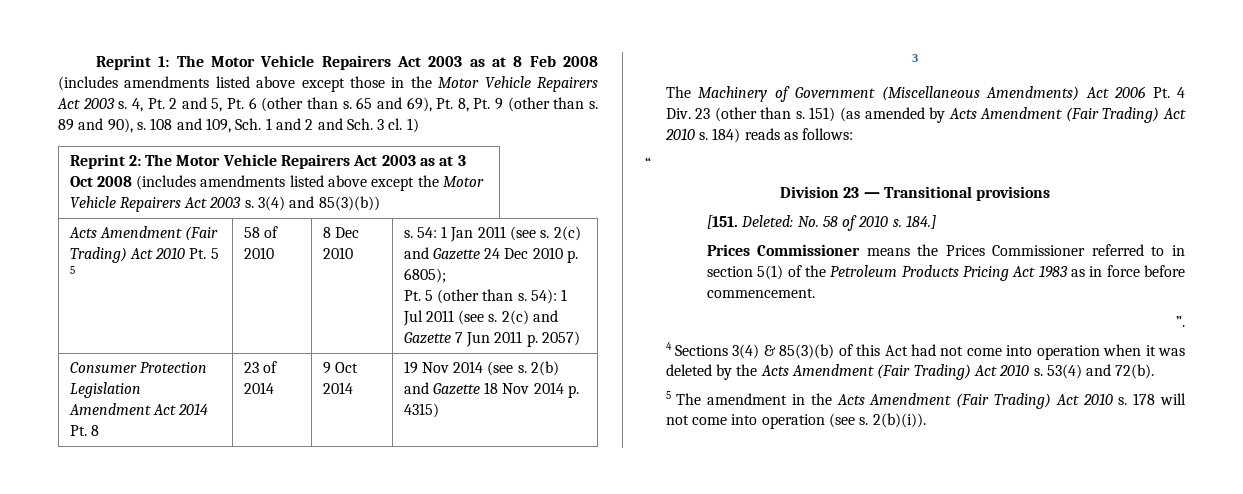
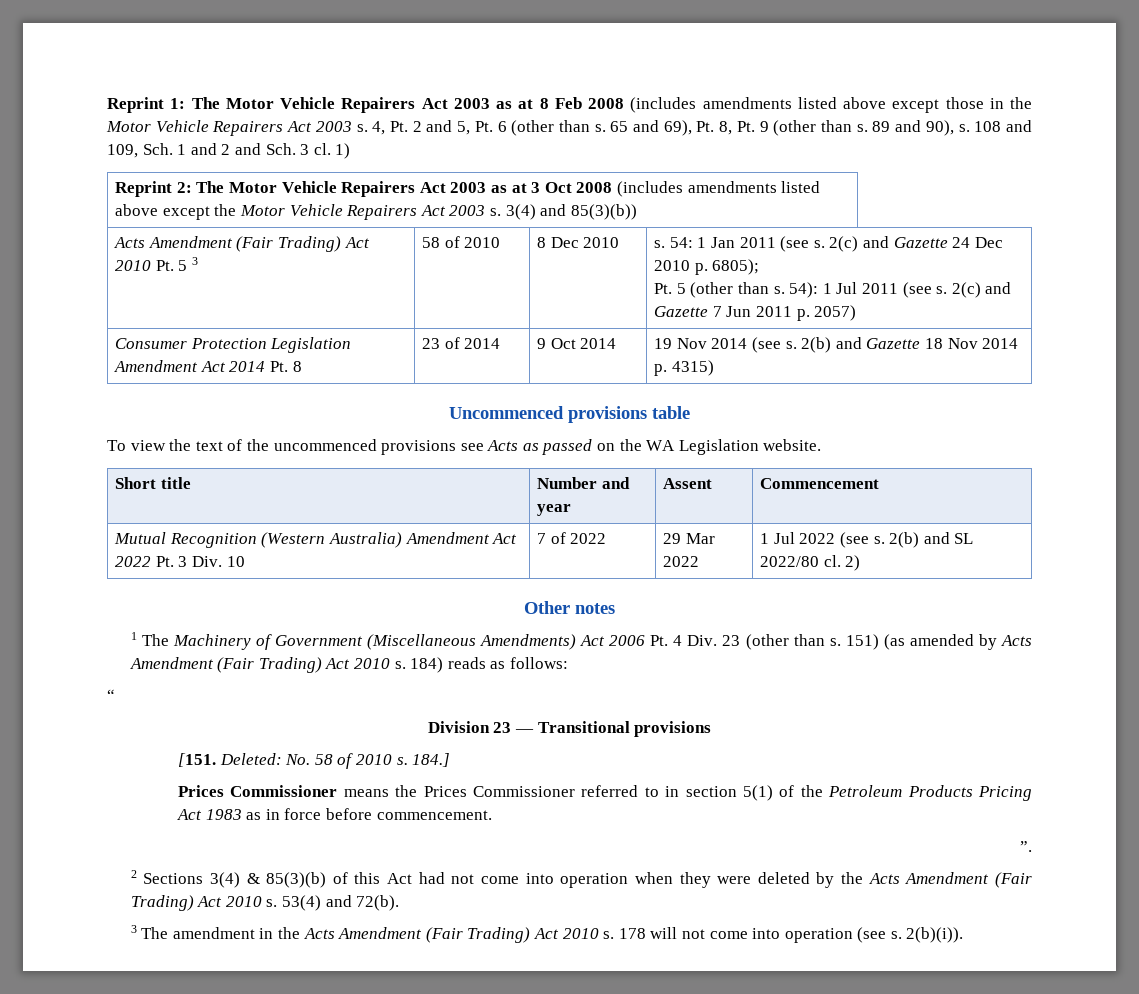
[69,266,75,274] 5 -> [192,257,199,265] 3
[912,54,918,62] 3 // -> [449,406,690,423] [107,439,822,455] [115,477,191,489] [537,477,630,489] [537,504,572,516] [663,478,713,489] [760,478,880,489] [114,532,518,548] [115,556,245,567] [537,532,607,544] [663,533,715,544] [663,556,700,567] [760,532,974,548] [760,555,861,571] [524,601,615,614] [130,632,137,640] Uncommenced provisions table // To view the text of the uncommenced provisions see Acts as passed on the WA Legislation website. // Short title | Number and year | Assent | Commencement // Mutual Recognition (Western Australia) Amendment Act 2022 Pt. 3 Div. 10 | 7 of 2022 | 29 Mar 2022 | 1 Jul 2022 (see s. 2(b) and SL 2022/80 cl. 2) // Other notes // 1
[665,342,672,350] 4 -> [130,870,137,878] 2
[1145,345,1185,356] it was -> [679,872,752,888] they were
[665,391,671,399] 5 -> [130,925,137,933] 3

